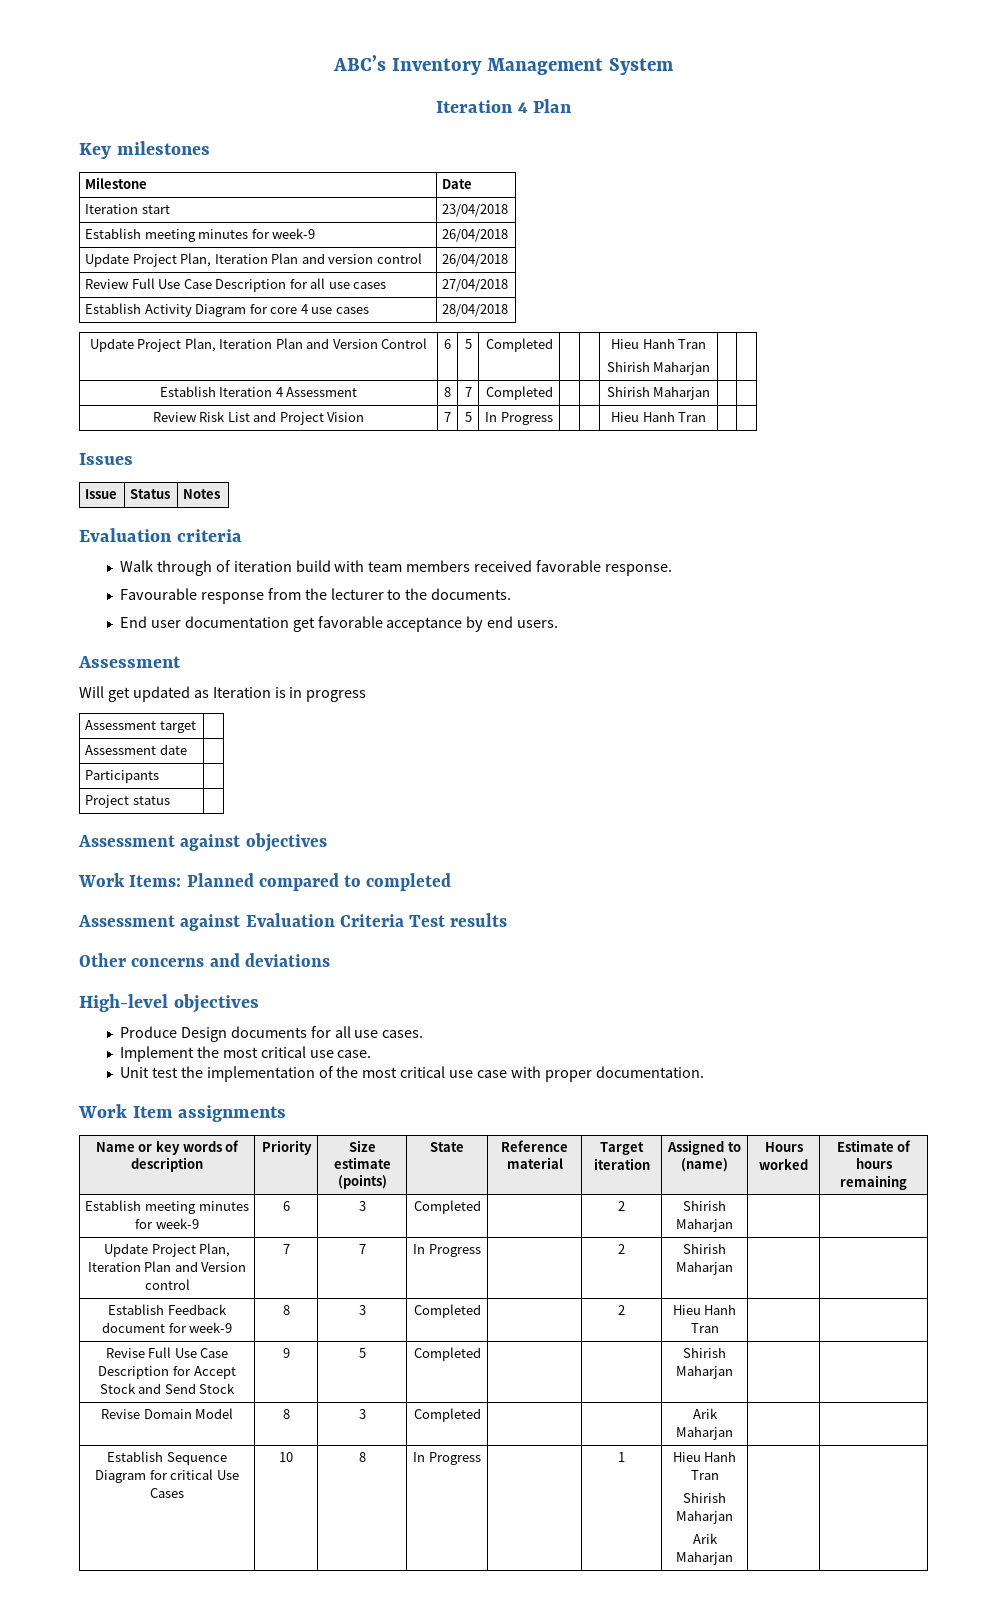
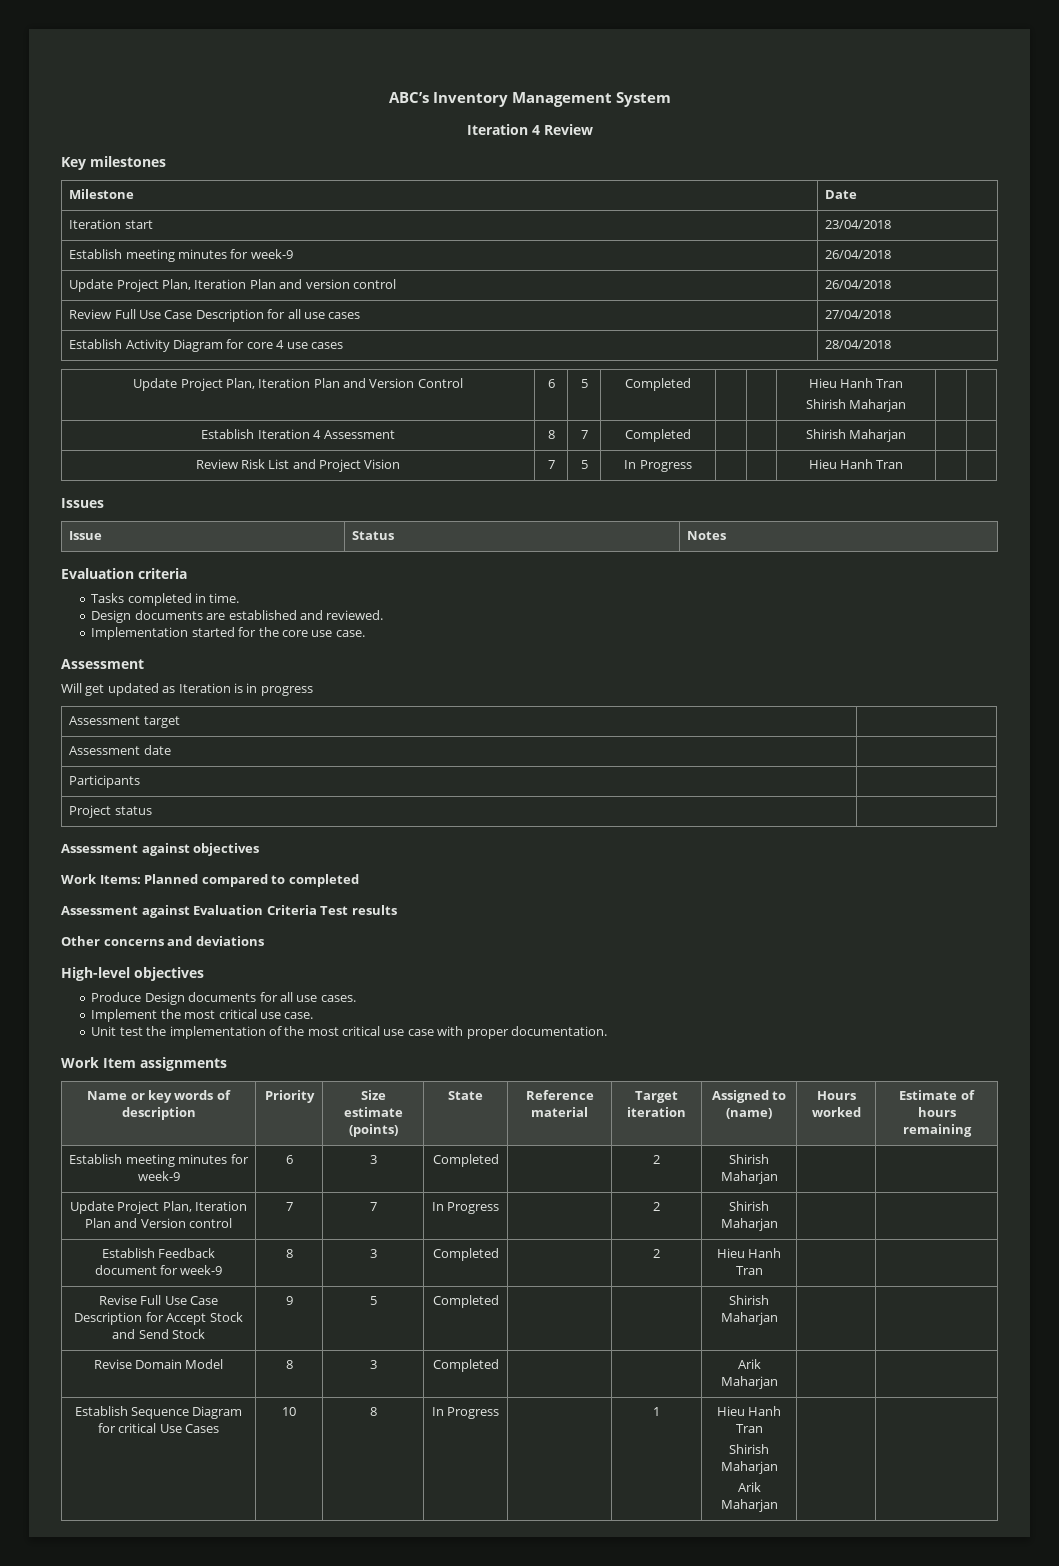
[533,99,573,113] Plan -> [543,124,593,135] Review
[119,560,673,576] [119,588,512,604] [119,616,559,632] Walk through of iteration build with team members received favorable response. // Favourable response from the lecturer to the documents. // End user documentation get favorable acceptance by end users. -> [91,593,240,606] [91,610,384,623] [91,627,365,640] Tasks completed in time. // Design documents are established and reviewed. // Implementation started for the core use case.

